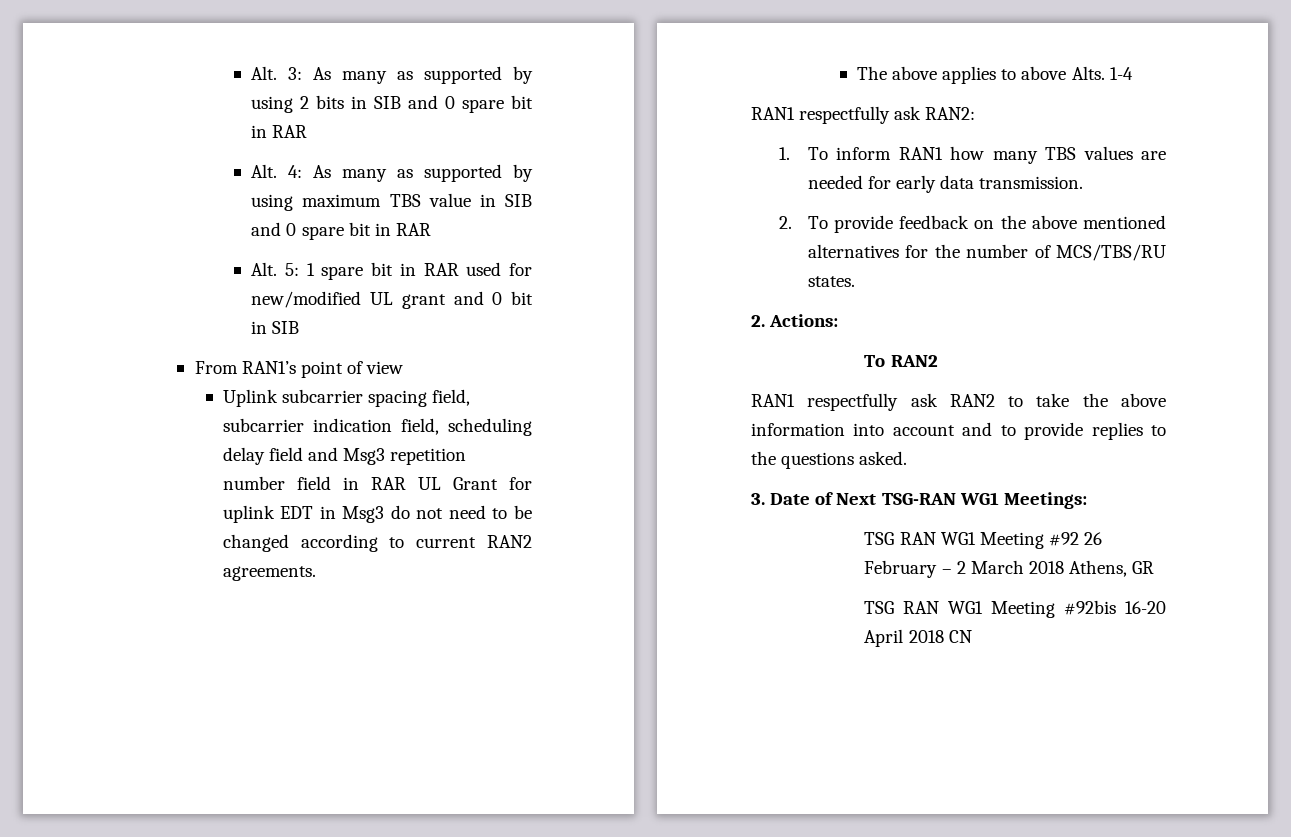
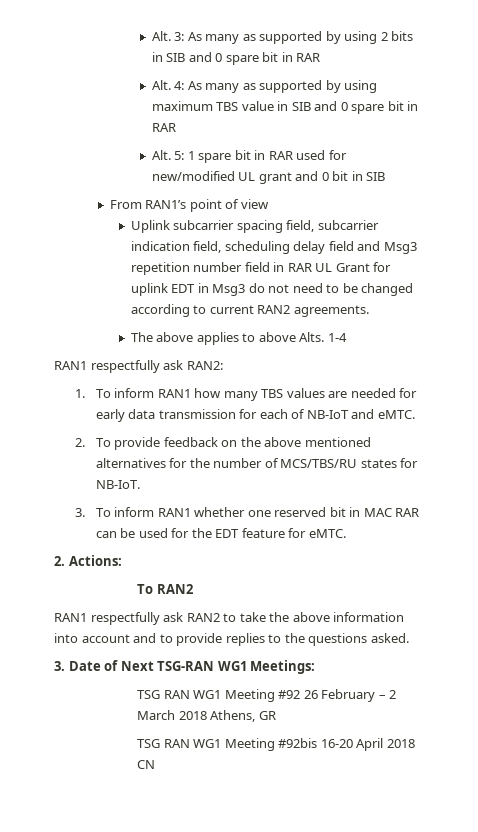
[979,176,1084,189] transmission. -> [158,409,415,419] transmission for each of NB-IoT and eMTC.
[807,276,855,287] states. -> [360,458,419,468] [95,480,140,489] [74,507,420,517] [95,528,346,538] states for NB-IoT. // 3. To inform RAN1 whether one reserved bit in MAC RAR can be used for the EDT feature for eMTC.

